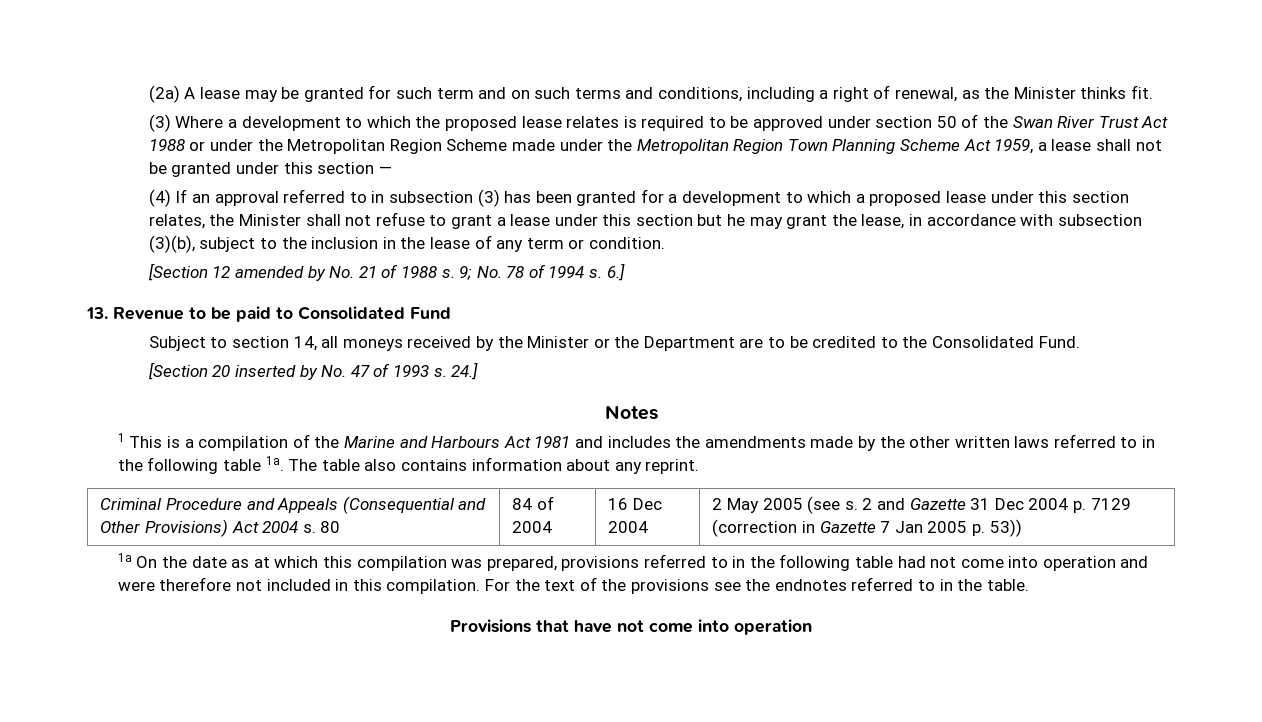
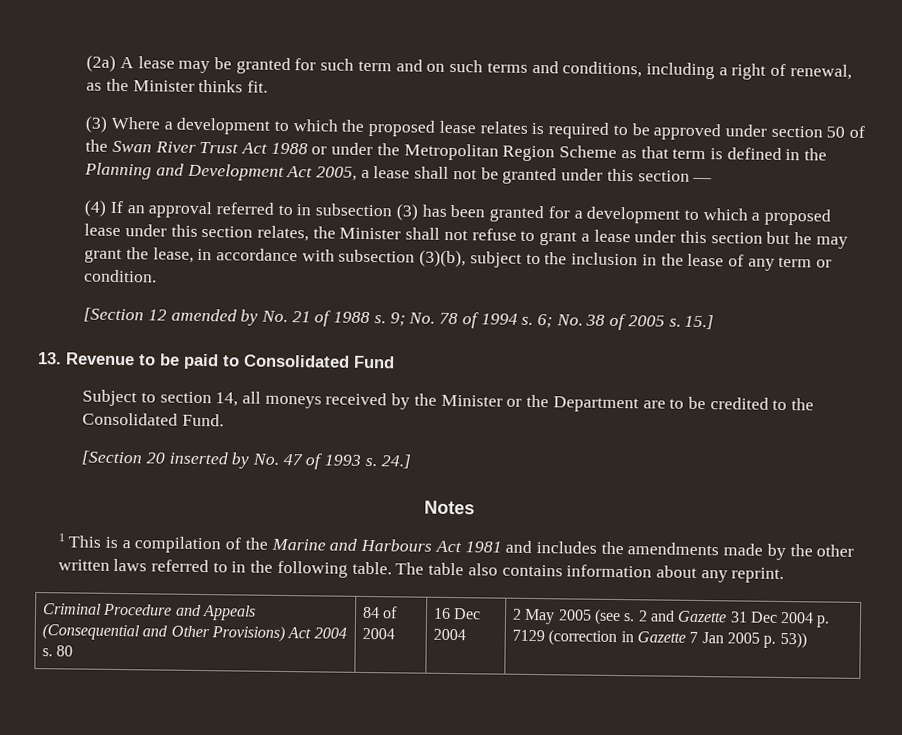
[511,139,1034,154] made under the Metropolitan Region Town Planning Scheme Act 1959, -> [620,146,828,161] [84,162,358,181] as that term is defined in the Planning and Development Act 2005,
[606,263,625,281] 6.] -> [537,313,715,331] 6; No. 38 of 2005 s. 15.]
[223,456,284,471] table 1a. -> [351,561,392,575] table.
[117,553,1149,571] [117,577,1029,594] [450,619,812,635] // 1a On the date as at which this compilation was prepared, provisions referred to in the following table had not come into operation and were therefore not included in this compilation. For the text of the provisions see the endnotes referred to in the table. // Provisions that have not come into operation -> (807, 640) none

